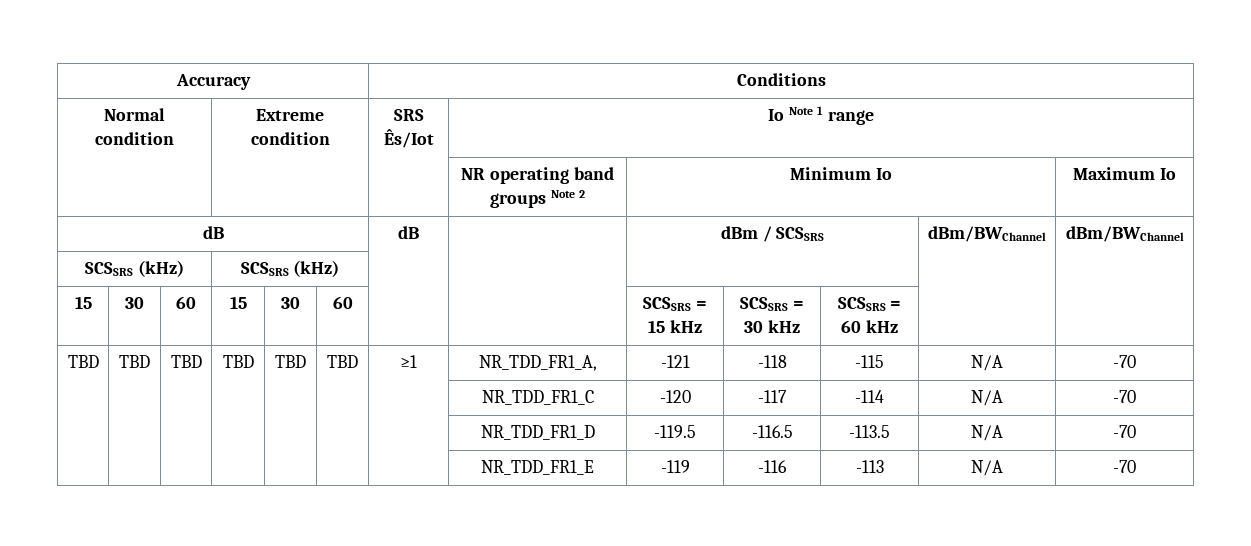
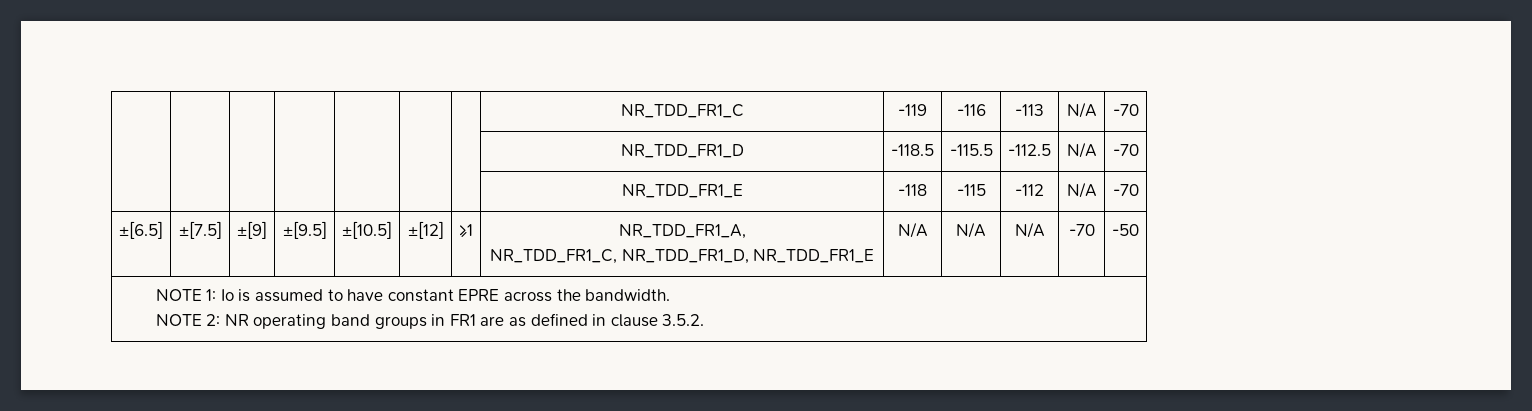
[175,74,251,90] [736,73,826,86] [104,108,165,121] [95,132,174,145] [256,109,324,121] [250,132,330,145] [393,109,424,121] [383,129,434,148] [767,106,875,125] [461,167,614,184] [489,190,586,208] [790,167,892,180] [1073,167,1176,180] [202,226,224,239] [398,226,419,239] [720,226,825,242] [928,226,1046,242] [1065,226,1184,242] [85,260,184,277] [240,260,340,277] [74,296,92,309] [125,297,144,309] [176,296,196,309] [229,296,247,309] [281,297,300,309] [332,296,353,309] [643,297,707,311] [648,320,702,333] [740,297,804,311] [744,320,800,333] [837,297,902,311] [841,320,898,333] [67,355,99,368] [119,355,150,368] [170,355,202,368] [222,355,254,368] [275,355,306,368] [327,355,358,368] [400,355,417,368] [478,355,597,371] [660,355,690,368] [757,355,787,368] [855,355,884,368] [971,355,1003,371] [1113,355,1136,368] [481,390,594,405] [659,390,691,403] [758,390,787,403] [855,390,884,403] Accuracy | Conditions // Normal condition | Extreme condition | SRS Ês/Iot | Io Note 1 range // | | | NR operating band groups Note 2 | Minimum Io | Maximum Io // dB | dB | | dBm / SCSSRS | dBm/BWChannel | dBm/BWChannel // SCSSRS (kHz) | SCSSRS (kHz) | | | | | // 15 | 30 | 60 | 15 | 30 | 60 | | | SCSSRS = 15 kHz | SCSSRS = 30 kHz | SCSSRS = 60 kHz | | // TBD | TBD | TBD | TBD | TBD | TBD | ≥1 | NR_TDD_FR1_A, | -121 | -118 | -115 | N/A | -70 // | | | | | | | NR_TDD_FR1_C | -120 | -117 | -114 -> [620,104,744,118] [898,104,927,116] [956,104,986,116] [1015,104,1044,116] | | | | | | | NR_TDD_FR1_C | -119 | -116 | -113
[654,425,696,438] [751,425,793,438] [849,425,890,438] -119.5 | -116.5 | -113.5 -> [891,144,934,156] [949,144,993,156] [1008,144,1051,156] -118.5 | -115.5 | -112.5
[660,460,690,473] [758,460,787,473] [855,460,884,473] [971,460,1003,476] [1113,460,1136,473] -119 | -116 | -113 | N/A | -70 -> [898,184,927,196] [956,184,986,196] [1015,184,1044,196] [1066,182,1097,198] [1112,184,1139,196] [119,221,163,239] [178,221,222,239] [237,221,267,239] [282,221,327,239] [342,221,392,239] [407,221,444,239] [459,224,473,238] [618,224,746,239] [489,249,875,264] [897,222,928,238] [956,222,986,238] [1014,222,1045,238] [1068,224,1095,236] [1112,224,1139,236] [155,289,671,302] [155,313,705,329] -118 | -115 | -112 | N/A | -70 // ±[6.5] | ±[7.5] | ±[9] | ±[9.5] | ±[10.5] | ±[12] | ≥1 | NR_TDD_FR1_A, // NR_TDD_FR1_C, NR_TDD_FR1_D, NR_TDD_FR1_E | N/A | N/A | N/A | -70 | -50 // NOTE 1: Io is assumed to have constant EPRE across the bandwidth. // NOTE 2: NR operating band groups in FR1 are as defined in clause 3.5.2.

